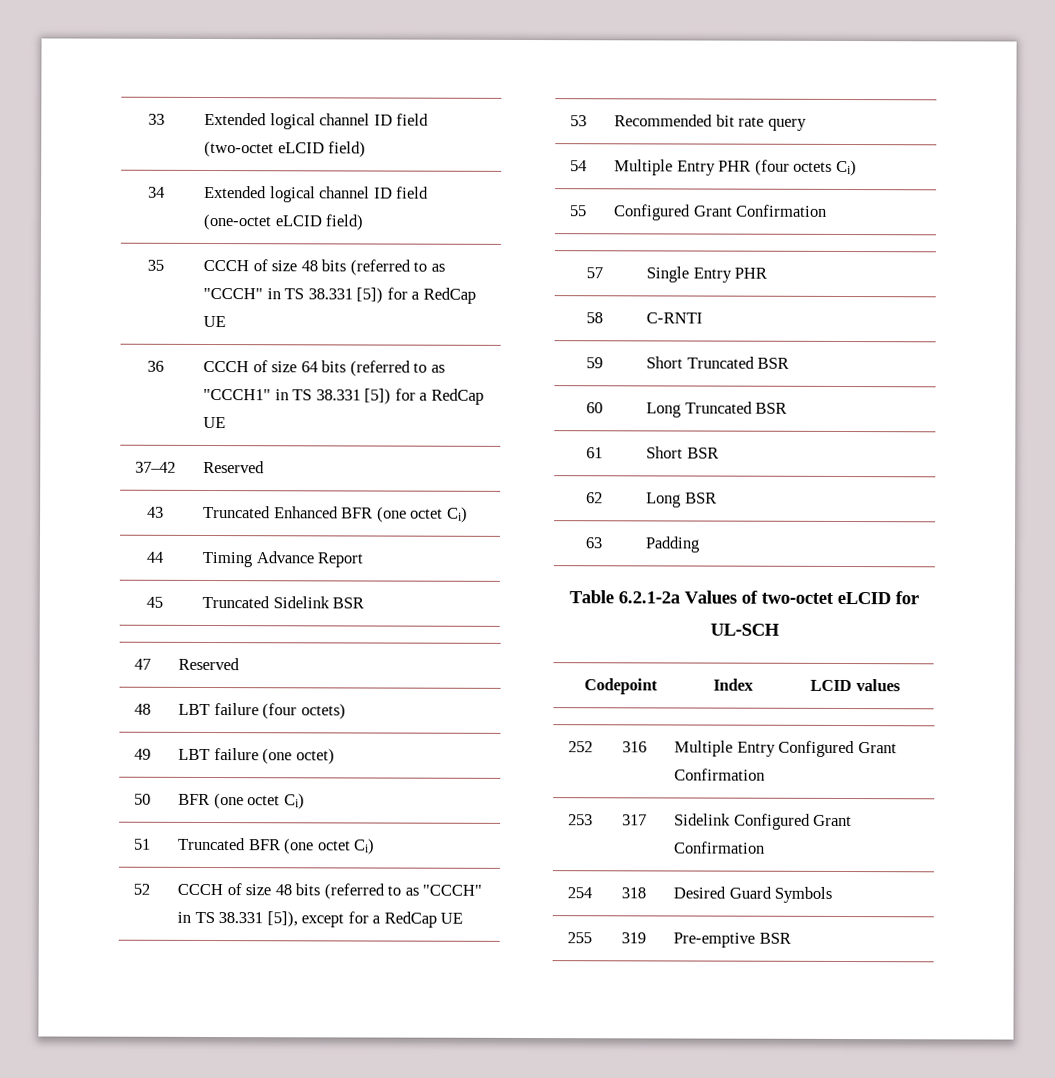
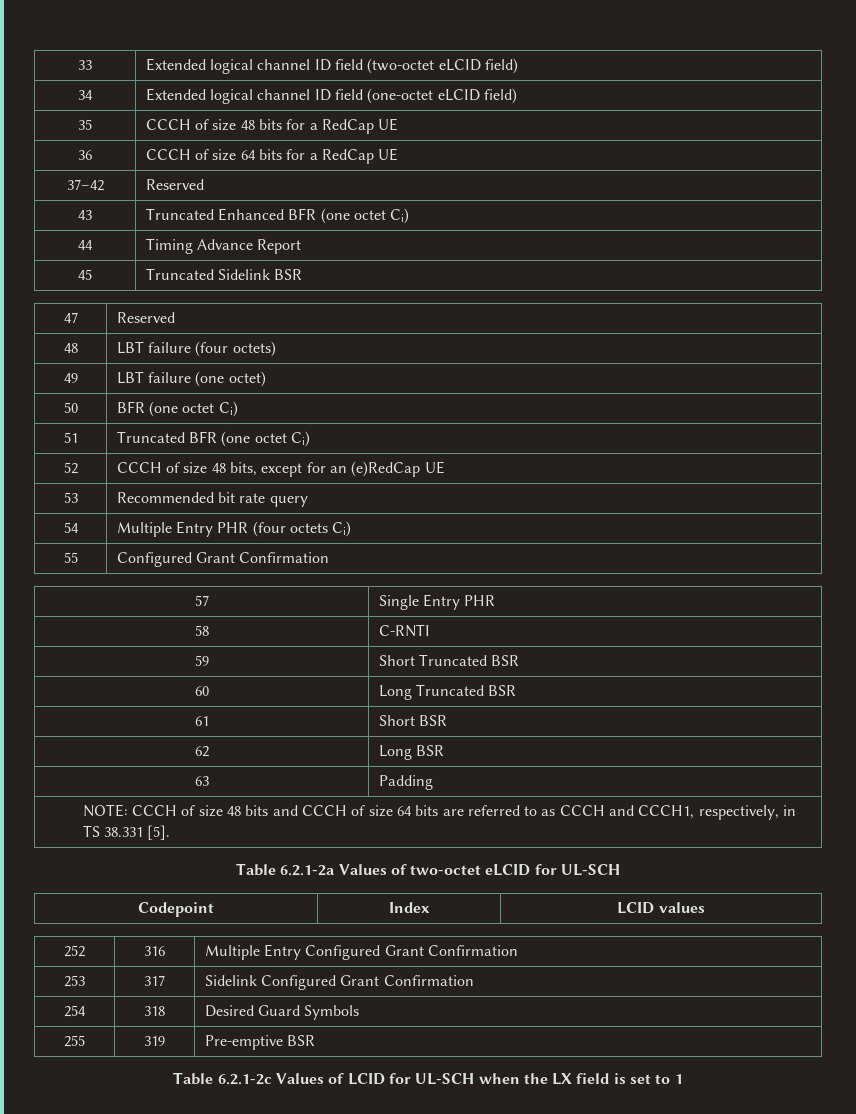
[349,259,445,276] [203,287,384,304] (referred to as "CCCH" in TS 38.331 [5]) -> (283, 124) none
[349,360,445,377] [203,388,392,405] (referred to as "CCCH1" in TS 38.331 [5]) -> (283, 154) none
[295,883,482,900] [177,911,437,928] bits (referred to as "CCCH" in TS 38.331 [5]), except for a RedCap -> [230,461,421,477] bits, except for an (e)RedCap
(701, 544) none -> [82,804,797,820] [82,825,171,840] // NOTE: CCCH of size 48 bits and CCCH of size 64 bits are referred to as CCCH and CCCH1, respectively, in TS 38.331 [5].
(791, 938) none -> [173,1072,683,1085] // Table 6.2.1-2c Values of LCID for UL-SCH when the LX field is set to 1

